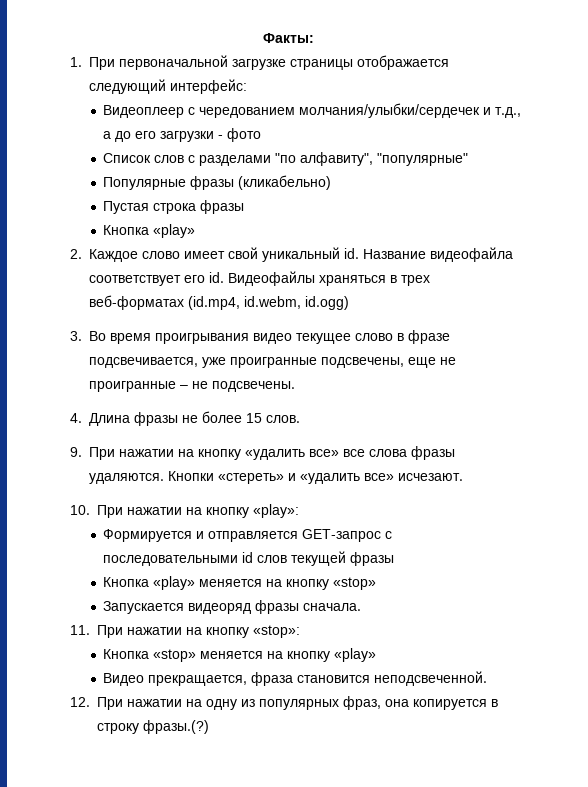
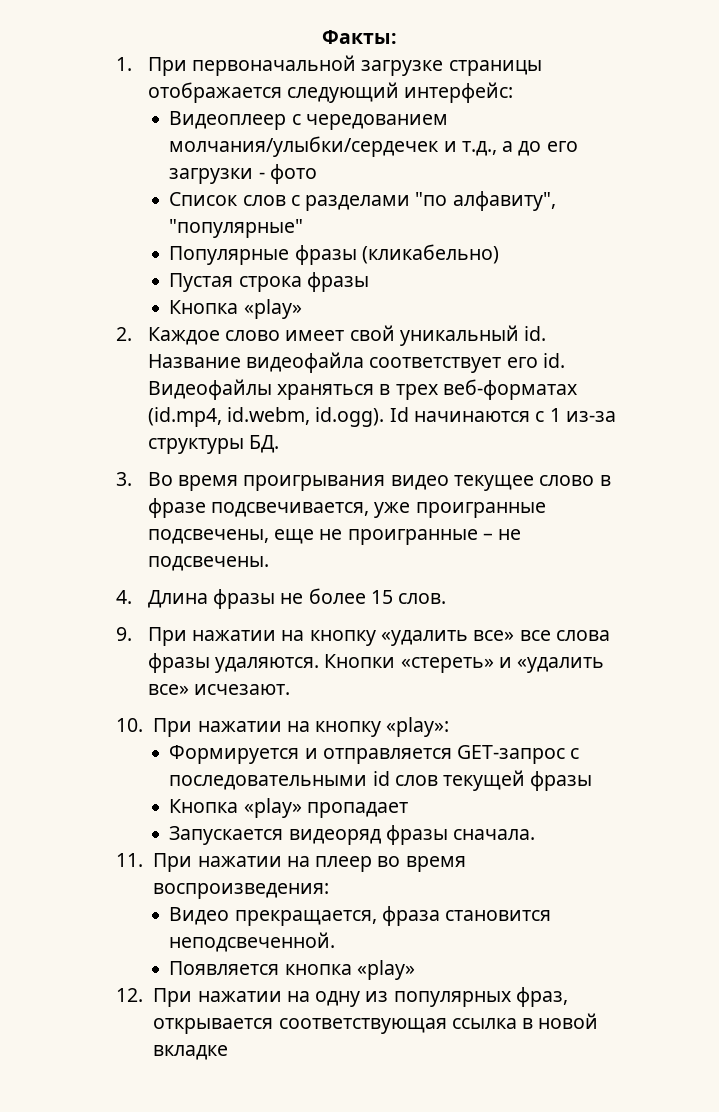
[305,296,350,310] id.ogg) -> [315,407,616,427] [147,435,280,454] id.ogg). Id начинаются с 1 из-за структуры БД.
[199,577,377,590] меняется на кнопку «stop» -> [306,802,408,818] пропадает
[206,625,301,638] [103,648,377,662] кнопку «stop»: // Кнопка «stop» меняется на кнопку «play» -> [315,856,466,872] [153,883,330,899] плеер во время воспроизведения:
(488, 678) none -> [169,960,415,980] // Появляется кнопка «play»
[385,699,499,710] [97,720,210,734] она копируется в строку фразы.(?) -> [153,1013,599,1034] [153,1045,229,1060] открывается соответствующая ссылка в новой вкладке

